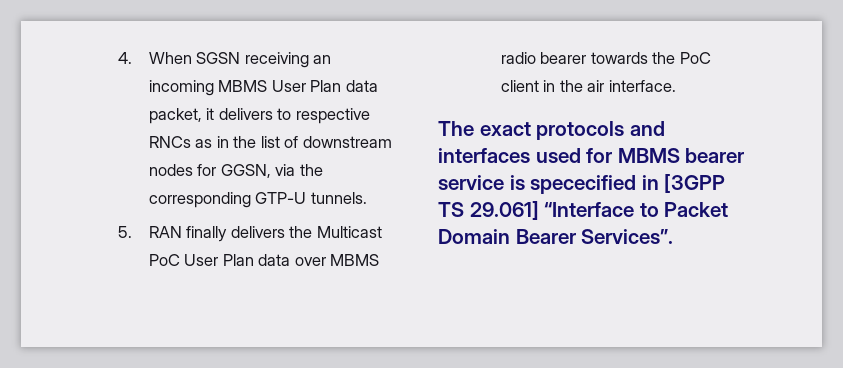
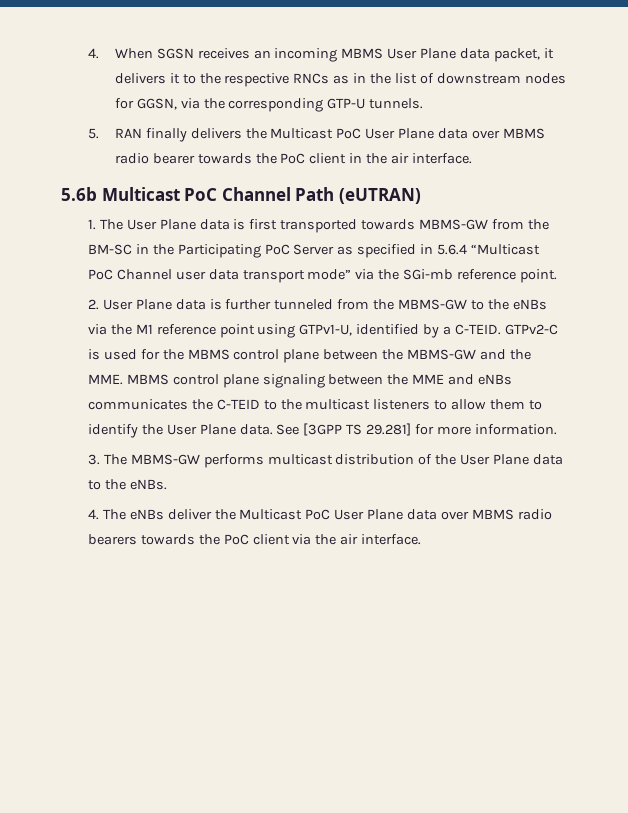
[244,52,309,68] receiving -> [197,48,250,59] receives
[310,80,342,92] Plan -> [420,48,457,59] Plane
[277,108,292,120] to -> [169,73,221,84] it to the
[222,254,254,266] Plan -> [398,128,435,139] Plane
[438,121,665,140] [438,148,745,163] [438,174,726,194] [438,201,729,220] [438,229,674,244] The exact protocols and interfaces used for MBMS bearer service is spececified in [3GPP TS 29.061] “Interface to Packet Domain Bearer Services”. -> [61,187,421,204] [87,219,549,233] [87,244,541,258] [87,269,558,283] [87,299,547,310] [87,324,558,338] [87,349,531,363] [87,374,513,388] [87,399,543,410] [87,423,557,438] [87,454,564,468] [87,479,167,490] [87,509,552,520] [87,534,422,545] 5.6b Multicast PoC Channel Path (eUTRAN) // 1. The User Plane data is first transported towards MBMS-GW from the BM-SC in the Participating PoC Server as specified in 5.6.4 “Multicast PoC Channel user data transport mode” via the SGi-mb reference point. // 2. User Plane data is further tunneled from the MBMS-GW to the eNBs via the M1 reference point using GTPv1-U, identified by a C-TEID. GTPv2-C is used for the MBMS control plane between the MBMS-GW and the MME. MBMS control plane signaling between the MME and eNBs communicates the C-TEID to the multicast listeners to allow them to identify the User Plane data. See [3GPP TS 29.281] for more information. // 3. The MBMS-GW performs multicast distribution of the User Plane data to the eNBs. // 4. The eNBs deliver the Multicast PoC User Plane data over MBMS radio bearers towards the PoC client via the air interface.

